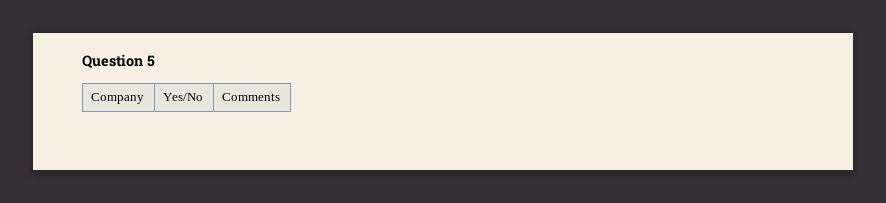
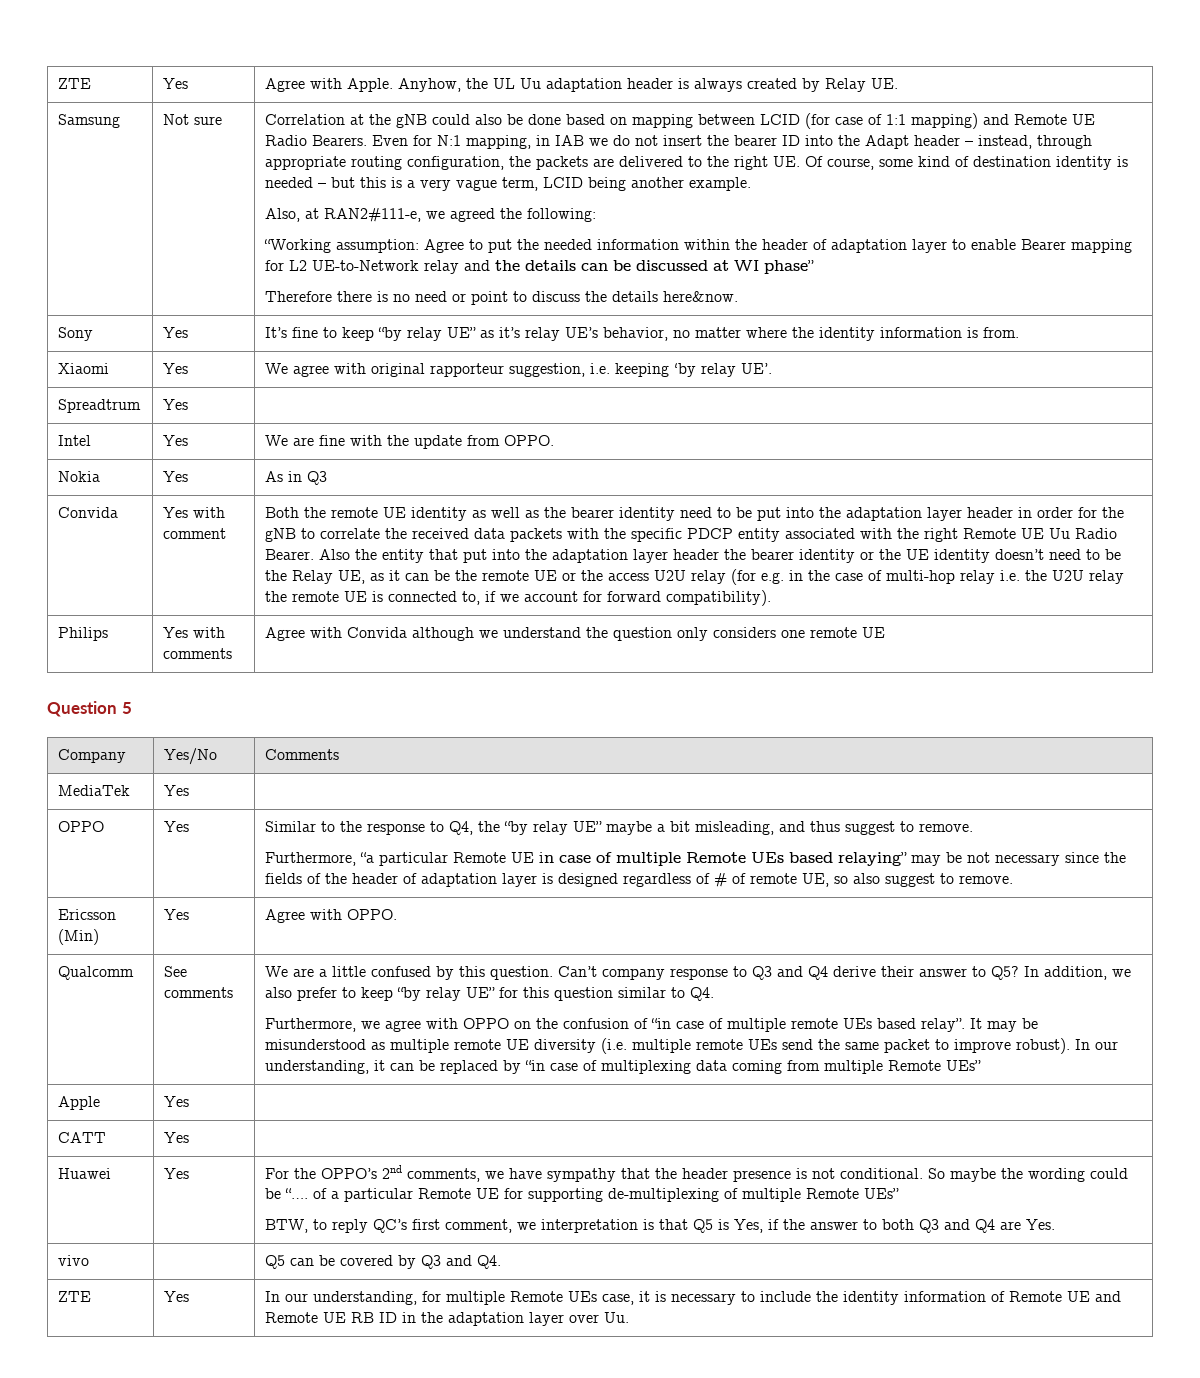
(82, 61) none -> [58,78,92,89] [163,78,189,89] [265,78,899,92] [58,114,121,128] [163,114,223,125] [265,113,1096,129] [265,135,1093,149] [265,156,1129,170] [265,177,752,191] [265,208,597,222] [264,239,1133,253] [265,260,815,274] [265,291,739,305] [58,327,94,341] [163,327,189,338] [265,327,1020,341] [58,363,110,374] [163,363,189,374] [265,363,773,377] [58,399,142,413] [163,399,189,410] [58,435,92,446] [163,435,189,446] [265,435,555,449] [58,471,101,482] [163,471,189,482] [265,471,328,485] [58,507,119,518] [163,507,226,518] [163,528,227,539] [265,507,1125,521] [265,528,1118,542] [265,549,1122,563] [265,569,1125,585] [265,590,772,606] [58,627,109,641] [163,627,226,638] [163,648,233,659] [265,627,886,641] ZTE | Yes | Agree with Apple. Anyhow, the UL Uu adaptation header is always created by Relay UE. // Samsung | Not sure | Correlation at the gNB could also be done based on mapping between LCID (for case of 1:1 mapping) and Remote UE Radio Bearers. Even for N:1 mapping, in IAB we do not insert the bearer ID into the Adapt header – instead, through appropriate routing configuration, the packets are delivered to the right UE. Of course, some kind of destination identity is needed – but this is a very vague term, LCID being another example. // Also, at RAN2#111-e, we agreed the following: // “Working assumption: Agree to put the needed information within the header of adaptation layer to enable Bearer mapping for L2 UE-to-Network relay and the details can be discussed at WI phase” // Therefore there is no need or point to discuss the details here&now. // Sony | Yes | It’s fine to keep “by relay UE” as it’s relay UE’s behavior, no matter where the identity information is from. // Xiaomi | Yes | We agree with original rapporteur suggestion, i.e. keeping ‘by relay UE’. // Spreadtrum | Yes | // Intel | Yes | We are fine with the update from OPPO. // Nokia | Yes | As in Q3 // Convida | Yes with comment | Both the remote UE identity as well as the bearer identity need to be put into the adaptation layer header in order for the gNB to correlate the received data packets with the specific PDCP entity associated with the right Remote UE Uu Radio Bearer. Also the entity that put into the adaptation layer header the bearer identity or the UE identity doesn’t need to be the Relay UE, as it can be the remote UE or the access U2U relay (for e.g. in the case of multi-hop relay i.e. the U2U relay the remote UE is connected to, if we account for forward compatibility). // Philips | Yes with comments | Agree with Convida although we understand the question only considers one remote UE //
(281, 97) none -> [58,785,131,796] [164,785,190,796] [58,821,105,832] [164,821,190,832] [265,821,974,835] [265,852,1127,866] [265,873,1014,887] [58,909,117,920] [58,929,100,945] [164,909,190,920] [265,909,398,923] [58,966,135,980] [164,966,188,977] [164,987,234,998] [265,966,1132,980] [265,987,715,1001] [265,1018,1039,1032] [265,1038,1119,1054] [265,1060,982,1074] [58,1096,101,1110] [164,1096,190,1107] [58,1132,107,1143] [164,1132,190,1143] [58,1168,112,1179] [164,1168,190,1179] [265,1165,1129,1182] [265,1188,900,1202] [265,1219,1056,1233] [58,1255,90,1266] [265,1255,502,1269] [58,1291,92,1302] [164,1291,190,1302] [265,1291,1122,1305] [265,1312,630,1326] // MediaTek | Yes | // OPPO | Yes | Similar to the response to Q4, the “by relay UE” maybe a bit misleading, and thus suggest to remove. // Furthermore, “a particular Remote UE in case of multiple Remote UEs based relaying” may be not necessary since the fields of the header of adaptation layer is designed regardless of # of remote UE, so also suggest to remove. // Ericsson (Min) | Yes | Agree with OPPO. // Qualcomm | See comments | We are a little confused by this question. Can’t company response to Q3 and Q4 derive their answer to Q5? In addition, we also prefer to keep “by relay UE” for this question similar to Q4. // Furthermore, we agree with OPPO on the confusion of “in case of multiple remote UEs based relay”. It may be misunderstood as multiple remote UE diversity (i.e. multiple remote UEs send the same packet to improve robust). In our understanding, it can be replaced by “in case of multiplexing data coming from multiple Remote UEs” // Apple | Yes | // CATT | Yes | // Huawei | Yes | For the OPPO’s 2nd comments, we have sympathy that the header presence is not conditional. So maybe the wording could be “…. of a particular Remote UE for supporting de-multiplexing of multiple Remote UEs” // BTW, to reply QC’s first comment, we interpretation is that Q5 is Yes, if the answer to both Q3 and Q4 are Yes. // vivo | | Q5 can be covered by Q3 and Q4. // ZTE | Yes | In our understanding, for multiple Remote UEs case, it is necessary to include the identity information of Remote UE and Remote UE RB ID in the adaptation layer over Uu.

